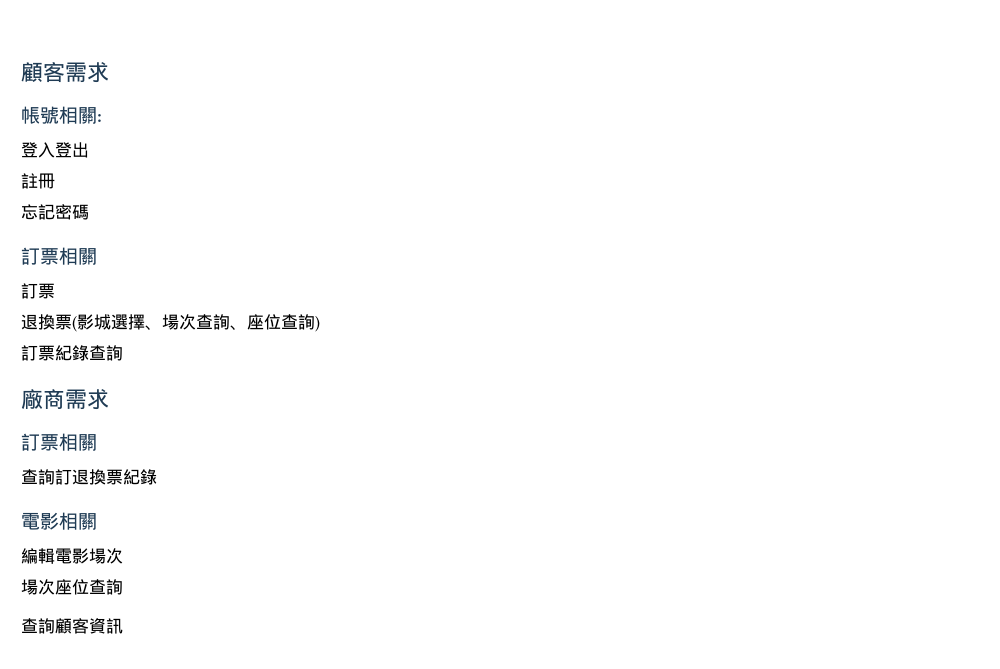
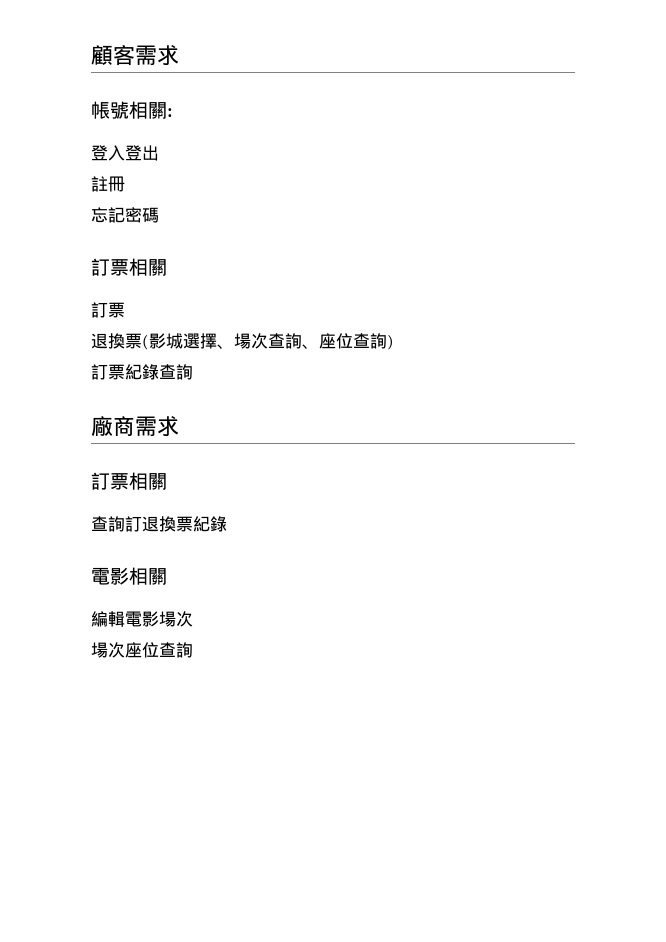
[21,618,123,634] // 查詢顧客資訊 -> (193, 650) none

